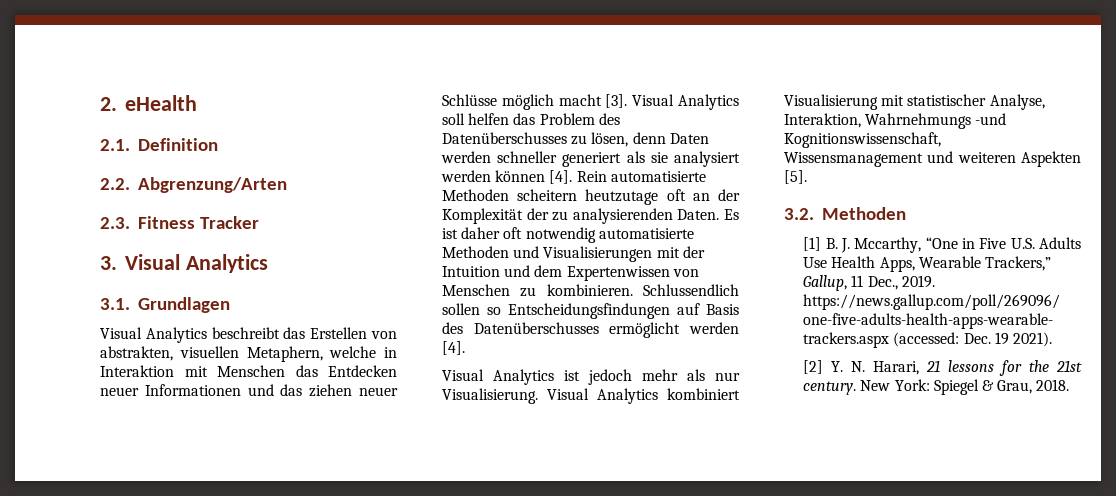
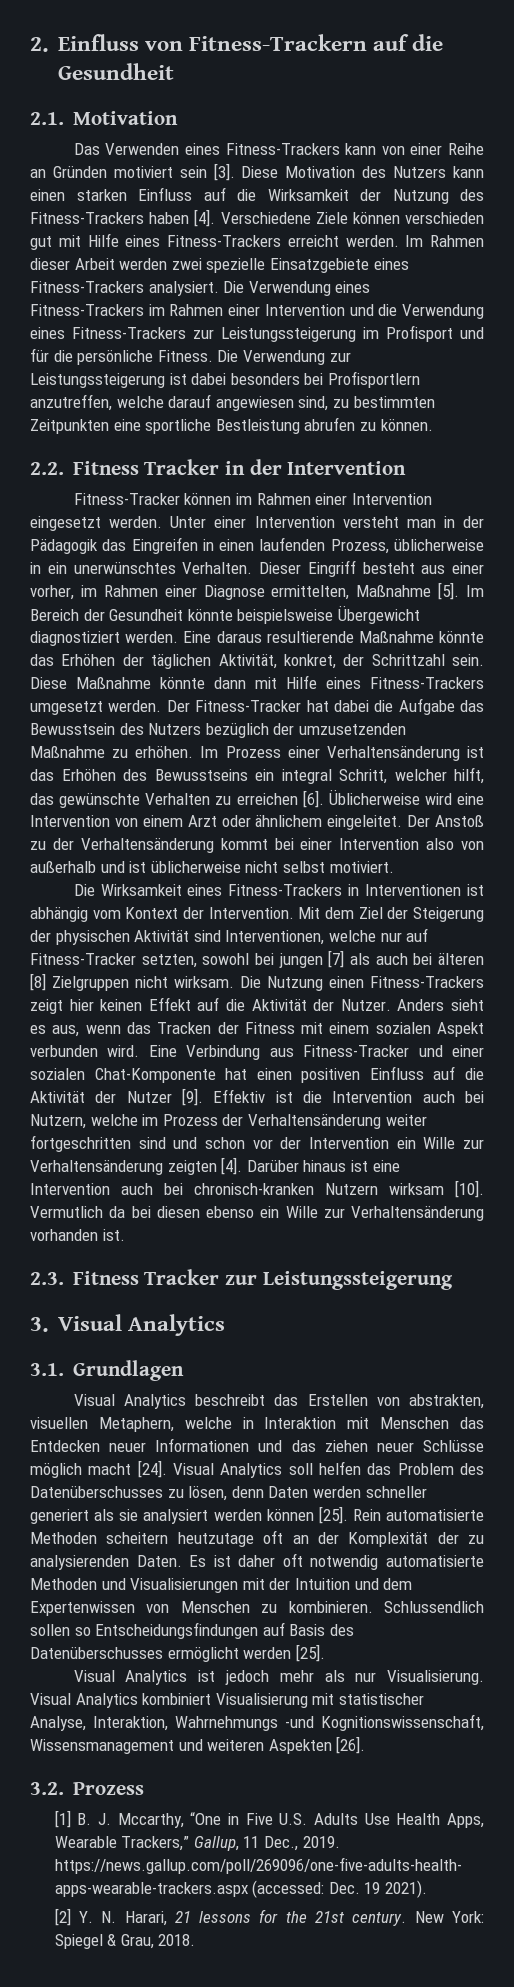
[124,95,197,111] [100,138,218,151] [100,177,287,193] [100,216,259,229] eHealth // 2.1. Definition // 2.2. Abgrenzung/Arten // 2.3. Fitness Tracker -> [57,34,443,51] [57,63,174,80] [30,111,178,125] [73,143,484,155] [30,163,485,181] [30,187,484,204] [30,209,485,227] [30,233,484,250] [30,258,409,273] [30,281,371,296] [30,304,485,319] [30,325,484,342] [30,348,351,365] [30,371,420,388] [30,394,435,411] [30,417,433,434] [30,459,407,475] [73,493,432,505] [30,516,484,531] [30,537,484,554] [30,560,484,577] [30,582,484,600] [30,605,420,624] [30,631,484,646] [30,654,484,669] [30,675,484,689] [30,698,484,715] [30,723,406,738] [30,746,485,761] [30,767,484,784] [30,789,484,808] [30,815,484,830] [30,838,484,853] [30,861,394,873] [73,884,484,896] [30,907,485,922] [30,928,429,945] [30,950,485,968] [30,973,484,991] [30,997,485,1014] [30,1022,484,1037] [30,1045,484,1060] [30,1066,484,1083] [30,1088,484,1106] [30,1114,427,1129] [30,1135,485,1152] [30,1157,400,1175] [30,1180,484,1198] [30,1206,484,1221] [30,1229,125,1241] [30,1269,453,1290] Einfluss von Fitness-Trackern auf die Gesundheit // 2.1. Motivation // Das Verwenden eines Fitness-Trackers kann von einer Reihe an Gründen motiviert sein [3]. Diese Motivation des Nutzers kann einen starken Einfluss auf die Wirksamkeit der Nutzung des Fitness-Trackers haben [4]. Verschiedene Ziele können verschieden gut mit Hilfe eines Fitness-Trackers erreicht werden. Im Rahmen dieser Arbeit werden zwei spezielle Einsatzgebiete eines Fitness-Trackers analysiert. Die Verwendung eines Fitness-Trackers im Rahmen einer Intervention und die Verwendung eines Fitness-Trackers zur Leistungssteigerung im Profisport und für die persönliche Fitness. Die Verwendung zur Leistungssteigerung ist dabei besonders bei Profisportlern anzutreffen, welche darauf angewiesen sind, zu bestimmten Zeitpunkten eine sportliche Bestleistung abrufen zu können. // 2.2. Fitness Tracker in der Intervention // Fitness-Tracker können im Rahmen einer Intervention eingesetzt werden. Unter einer Intervention versteht man in der Pädagogik das Eingreifen in einen laufenden Prozess, üblicherweise in ein unerwünschtes Verhalten. Dieser Eingriff besteht aus einer vorher, im Rahmen einer Diagnose ermittelten, Maßnahme [5]. Im Bereich der Gesundheit könnte beispielsweise Übergewicht diagnostiziert werden. Eine daraus resultierende Maßnahme könnte das Erhöhen der täglichen Aktivität, konkret, der Schrittzahl sein. Diese Maßnahme könnte dann mit Hilfe eines Fitness-Trackers umgesetzt werden. Der Fitness-Tracker hat dabei die Aufgabe das Bewusstsein des Nutzers bezüglich der umzusetzenden Maßnahme zu erhöhen. Im Prozess einer Verhaltensänderung ist das Erhöhen des Bewusstseins ein integral Schritt, welcher hilft, das gewünschte Verhalten zu erreichen [6]. Üblicherweise wird eine Intervention von einem Arzt oder ähnlichem eingeleitet. Der Anstoß zu der Verhaltensänderung kommt bei einer Intervention also von außerhalb und ist üblicherweise nicht selbst motiviert. // Die Wirksamkeit eines Fitness-Trackers in Interventionen ist abhängig vom Kontext der Intervention. Mit dem Ziel der Steigerung der physischen Aktivität sind Interventionen, welche nur auf Fitness-Tracker setzten, sowohl bei jungen [7] als auch bei älteren [8] Zielgruppen nicht wirksam. Die Nutzung einen Fitness-Trackers zeigt hier keinen Effekt auf die Aktivität der Nutzer. Anders sieht es aus, wenn das Tracken der Fitness mit einem sozialen Aspekt verbunden wird. Eine Verbindung aus Fitness-Tracker und einer sozialen Chat-Komponente hat einen positiven Einfluss auf die Aktivität der Nutzer [9]. Effektiv ist die Intervention auch bei Nutzern, welche im Prozess der Verhaltensänderung weiter fortgeschritten sind und schon vor der Intervention ein Wille zur Verhaltensänderung zeigten [4]. Darüber hinaus ist eine Intervention auch bei chronisch-kranken Nutzern wirksam [10]. Vermutlich da bei diesen ebenso ein Wille zur Verhaltensänderung vorhanden ist. // 2.3. Fitness Tracker zur Leistungssteigerung
[605,94,628,108] [3]. -> [137,1460,167,1478] [24].
[549,170,573,184] [4]. -> [318,1506,348,1524] [25].
[442,341,465,355] [4]. -> [295,1644,325,1662] [25].
[784,170,807,184] [5]. -> [336,1736,366,1754] [26].
[821,207,906,220] Methoden -> [72,1782,144,1795] Prozess

